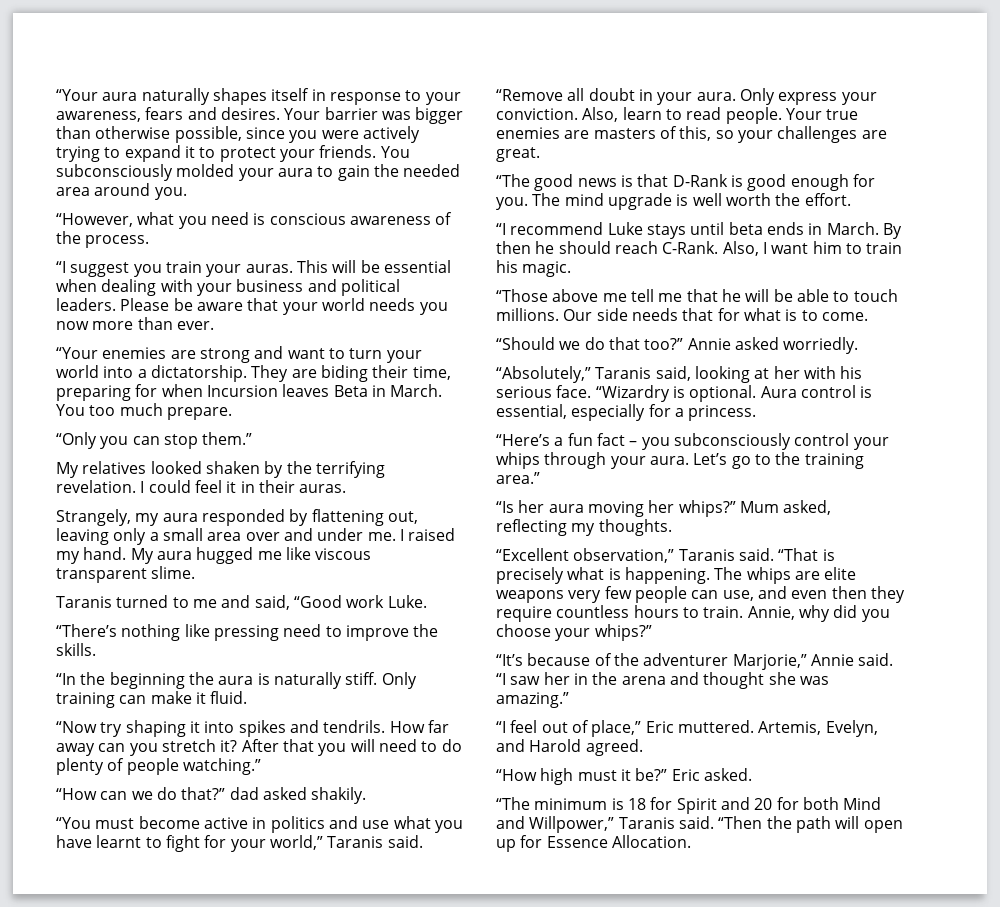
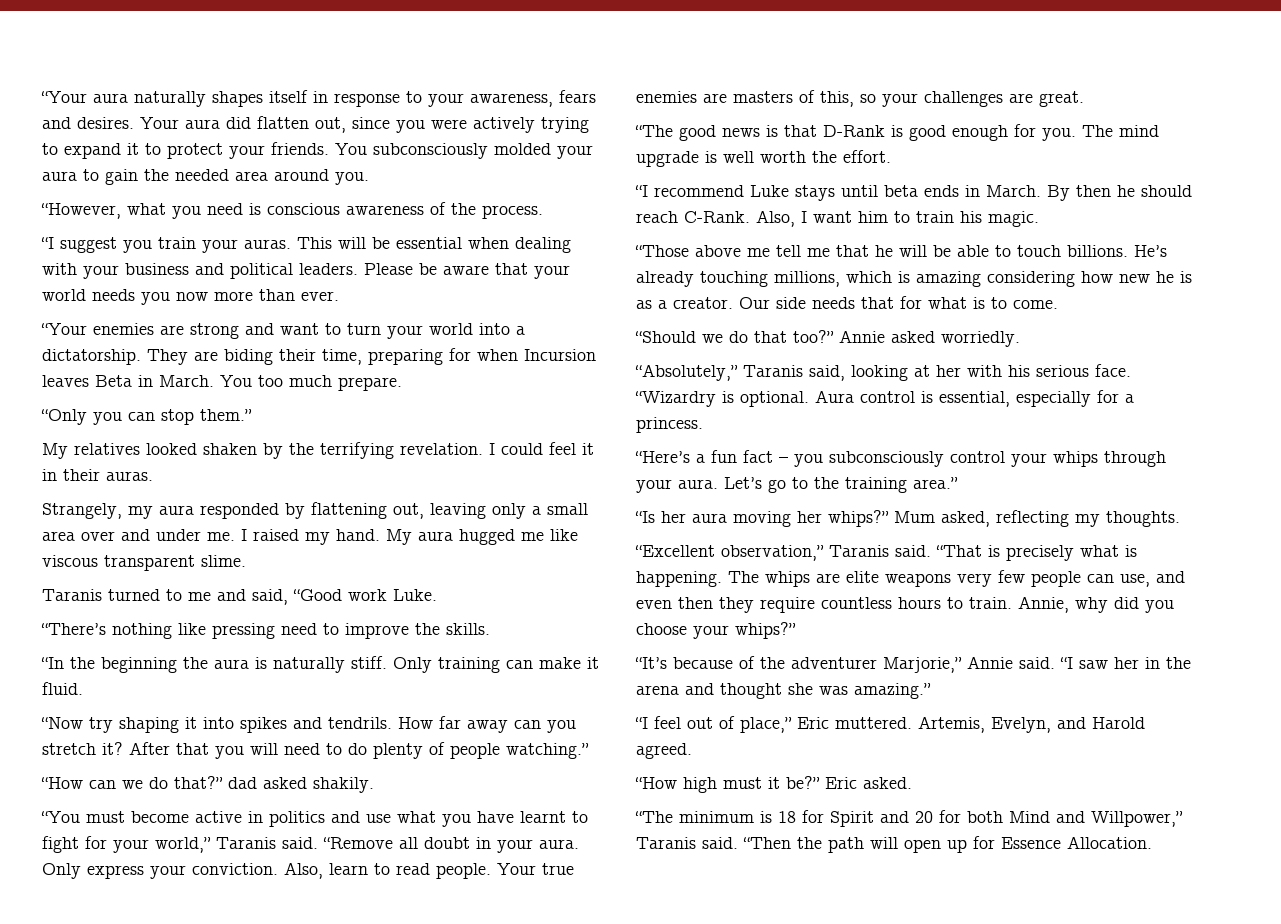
[324,107,464,124] [56,126,242,143] barrier was bigger than otherwise possible, -> [185,116,346,133] aura did flatten out,
[496,308,559,321] millions. -> [1067,245,1167,257] [636,271,1192,287] [636,297,733,309] billions. He’s already touching millions, which is amazing considering how new he is as a creator.

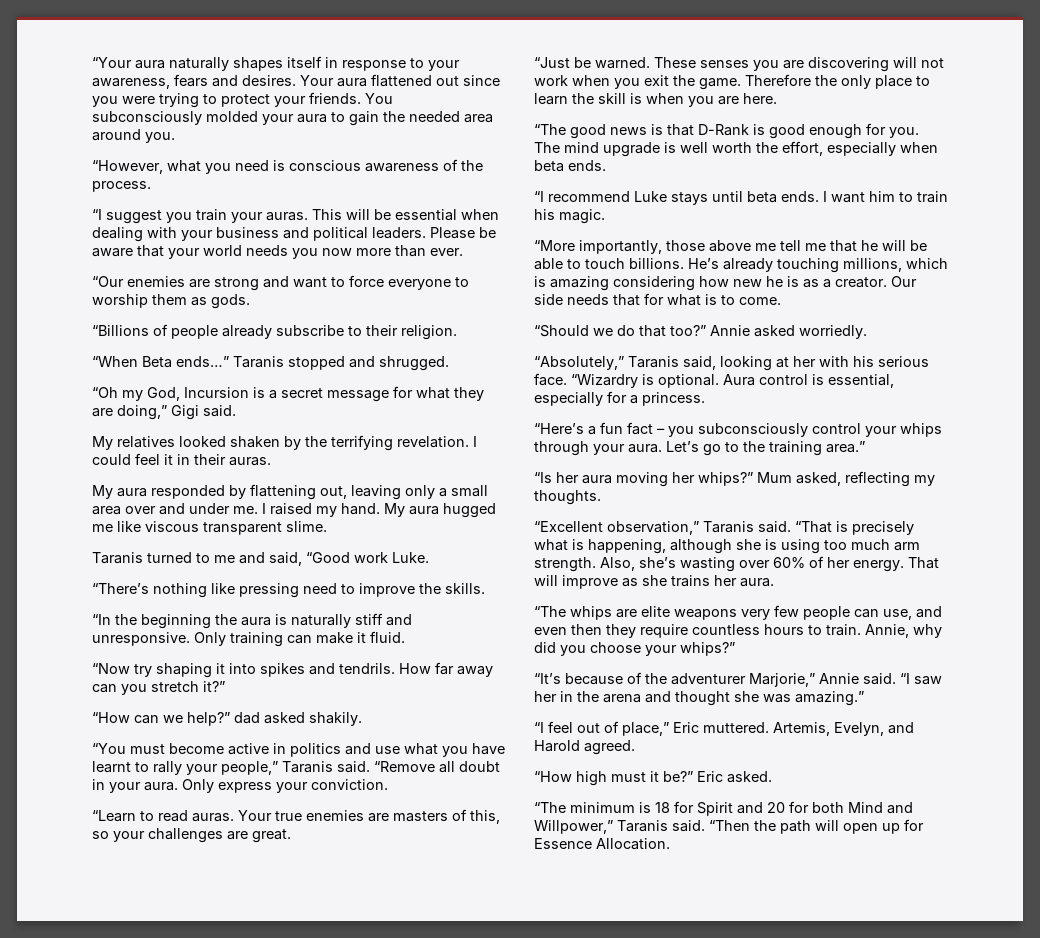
[226,116,346,133] did flatten out, -> [371,74,459,87] flattened out
[473,117,535,133] actively -> (155, 100) none
[64,143,161,159] expand it to -> (217, 99) none
[41,323,87,335] “Your -> [92,276,124,287] “Our
[347,323,525,339] [42,348,596,365] [42,375,402,391] [41,409,252,425] turn your world into a dictatorship. They are biding their time, preparing for when Incursion leaves Beta in March. You too much prepare. // “Only you can stop them.” -> [349,275,469,290] [92,294,250,309] [92,324,457,340] [92,356,449,371] [92,386,484,402] [92,405,236,420] force everyone to worship them as gods. // “Billions of people already subscribe to their religion. // “When Beta ends…” Taranis stopped and shrugged. // “Oh my God, Incursion is a secret message for what they are doing,” Gigi said.
[42,503,153,519] Strangely, my -> [92,485,113,499] My
[351,656,387,669] stiff. -> [355,613,412,626] [92,632,190,646] stiff and unresponsive.
[102,742,589,759] it? After that you will need to do plenty of people watching.” -> [203,681,225,692] it?”
[149,776,223,789] do that?” -> [187,712,230,726] help?”
[42,836,211,853] fight for your world,” -> [153,761,278,775] rally your people,”
[284,862,368,879] Also, learn -> [92,810,136,822] // “Learn
[436,863,491,879] people. -> [192,813,234,822] auras.
(1084, 99) none -> [534,57,944,72] [534,74,930,90] [534,93,777,107] // “Just be warned. These senses you are discovering will not work when you exit the game. Therefore the only place to learn the skill is when you are here.
[843,150,891,163] effort. -> [782,141,938,156] [534,160,606,172] effort, especially when beta ends.
[924,185,1192,201] [636,210,795,227] ends in March. By then he should reach C-Rank. Also, -> [781,191,819,202] ends.
[635,245,689,257] “Those -> [534,240,705,254] “More importantly, those
[636,571,759,587] happening. The -> [588,539,920,554] [534,556,939,572] [534,575,774,589] [534,606,566,617] happening, although she is using too much arm strength. Also, she’s wasting over 60% of her energy. That will improve as she trains her aura. // “The

